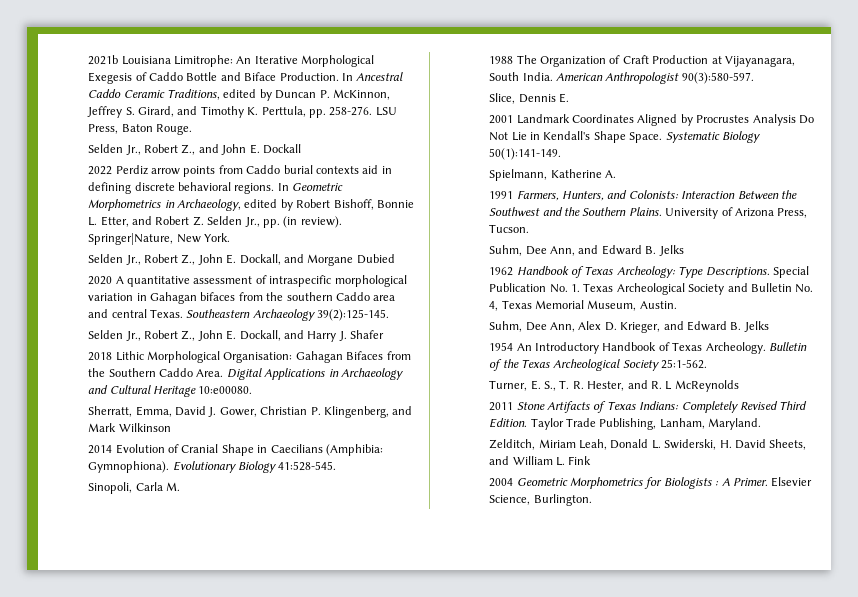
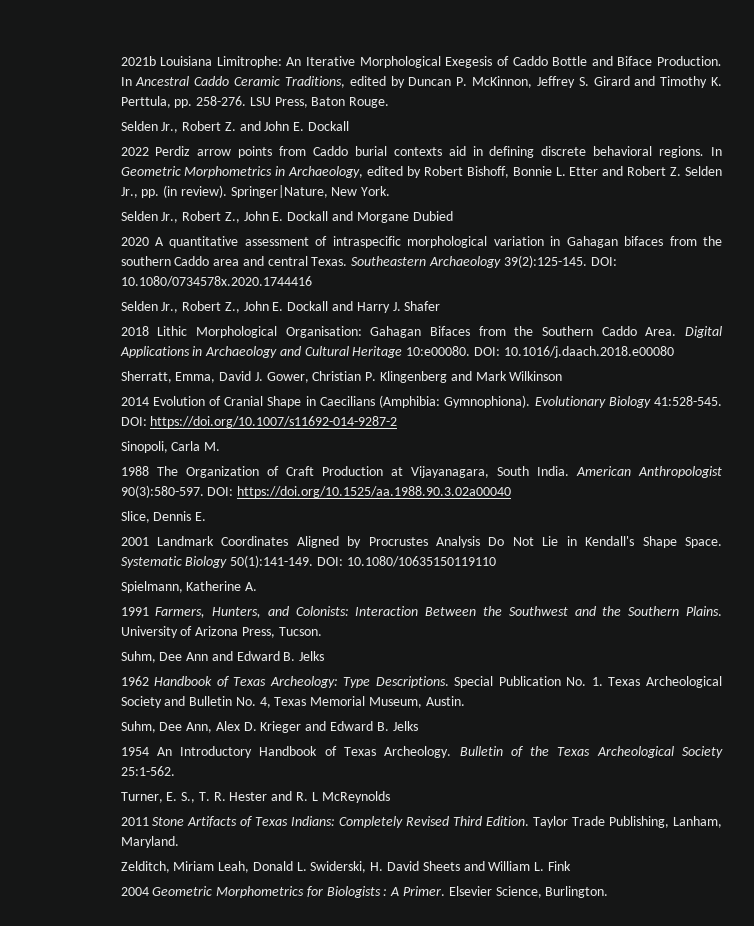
[138,106,175,117] Girard, -> [593,76,630,86] Girard
[181,144,196,155] Z., -> [224,122,236,131] Z.
[100,216,129,227] Etter, -> [569,167,599,176] Etter
[239,254,281,265] Dockall, -> [287,211,329,221] Dockall
[88,330,281,341] // Selden Jr., Robert Z., John E. Dockall, -> [590,257,617,266] [120,276,312,287] [120,301,329,313] DOI: 10.1080/0734578x.2020.1744416 // Selden Jr., Robert Z., John E. Dockall
(253, 390) none -> [473,346,674,358] DOI: 10.1016/j.daach.2018.e00080
[323,406,389,418] Klingenberg, -> [379,371,447,383] Klingenberg
(337, 466) none -> [120,416,398,428] DOI: https://doi.org/10.1007/s11692-014-9287-2
(754, 78) none -> [207,486,512,498] DOI: https://doi.org/10.1525/aa.1988.90.3.02a00040
(562, 154) none -> [316,556,496,567] DOI: 10.1080/10635150119110
[550,246,576,256] Ann, -> [186,652,209,661] Ann
[620,322,661,333] Krieger, -> [260,721,302,733] Krieger
[587,381,625,391] Hester, -> [229,792,268,801] Hester
[769,439,807,450] Sheets, -> [422,861,460,871] Sheets

